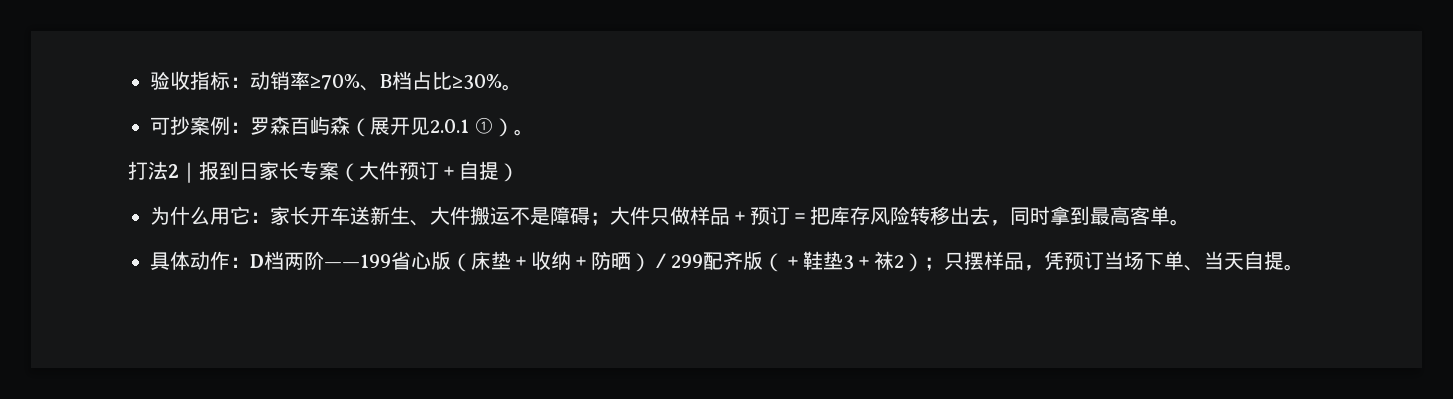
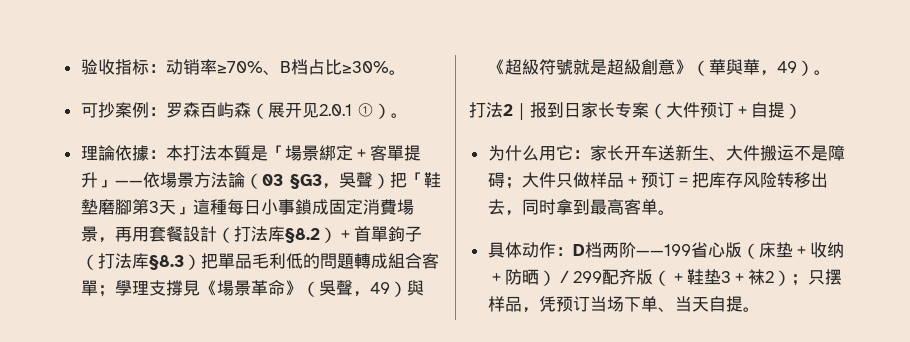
(535, 132) none -> [80,145,421,161] [80,172,441,189] [80,198,414,215] [80,226,422,243] [80,253,439,270] [80,280,424,297] [487,59,831,76] // 理論依據：本打法本質是「場景綁定＋客單提升」——依場景方法論（03 §G3，吳聲）把「鞋墊磨腳第3天」這種每日小事鎖成固定消費場景，再用套餐設計（打法库§8.2）＋首單鉤子（打法库§8.3）把單品毛利低的問題轉成組合客單；學理支撐見《場景革命》（吳聲，49）與《超級符號就是超級創意》（華與華，49）。

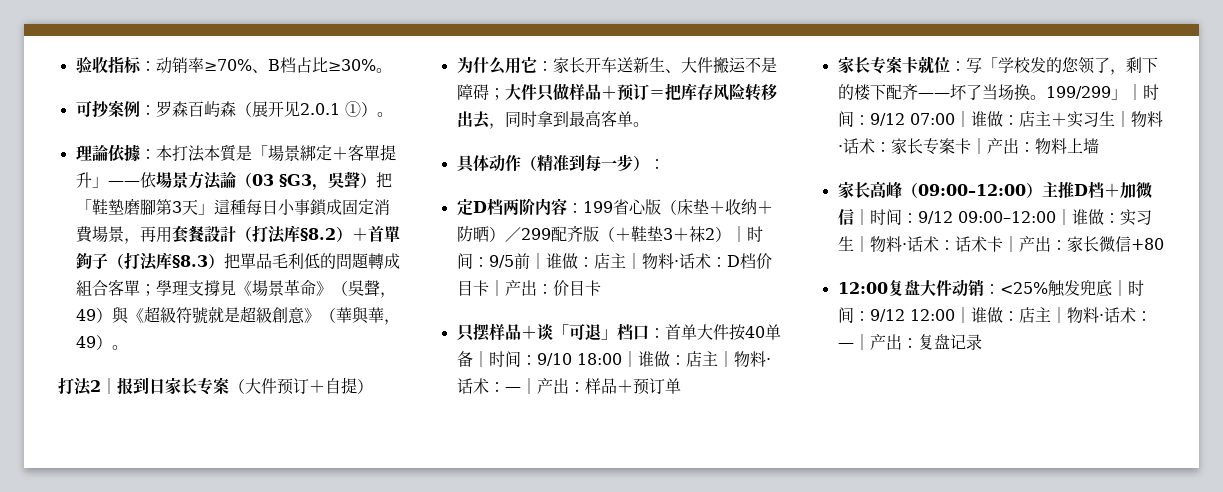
[555,247,573,256] ： -> [520,154,665,171] [456,199,473,216] （精准到每一步）： // 定
[635,244,691,256] ——199 -> [534,198,613,215] 内容：199
[790,269,842,286] [487,296,760,313] ；只摆样品，凭预订当场下单、当天自提。 -> [730,226,763,243] [456,253,772,270] [456,280,601,297] [456,323,781,341] [456,351,771,368] [456,378,681,395] [837,56,1158,75] [837,83,1159,101] [837,111,1163,128] [837,138,1099,155] [837,181,1152,199] [837,209,1152,226] [837,236,1164,253] [837,279,1144,297] [837,307,1152,324] [837,334,982,351] ｜时间：9/5前｜谁做：店主｜物料·话术：D档价目卡｜产出：价目卡 // 只摆样品＋谈「可退」档口：首单大件按40单备｜时间：9/10 18:00｜谁做：店主｜物料·话术：—｜产出：样品＋预订单 // 家长专案卡就位：写「学校发的您领了，剩下的楼下配齐——坏了当场换。199/299」｜时间：9/12 07:00｜谁做：店主＋实习生｜物料·话术：家长专案卡｜产出：物料上墙 // 家长高峰（09:00–12:00）主推D档＋加微信｜时间：9/12 09:00–12:00｜谁做：实习生｜物料·话术：话术卡｜产出：家长微信+80 // 12:00复盘大件动销：<25%触发兜底｜时间：9/12 12:00｜谁做：店主｜物料·话术：—｜产出：复盘记录

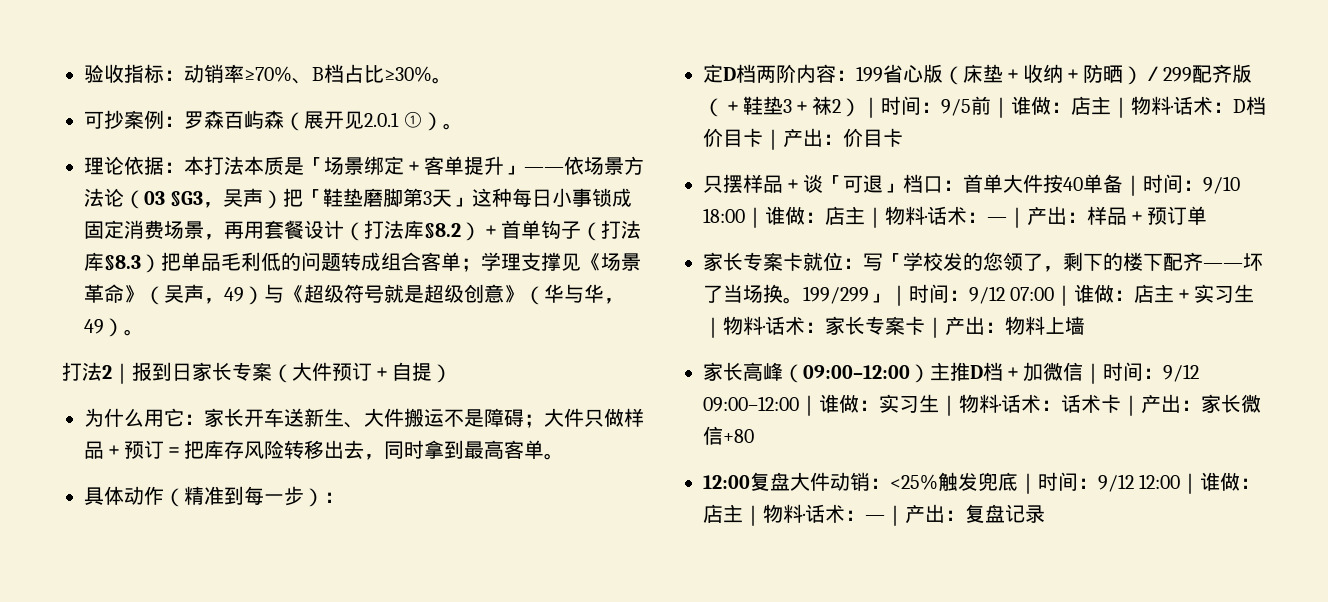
[91,144,140,162] 論依據 -> [104,156,164,175] 论依据
[219,144,380,162] 質是「場景綁定＋客單 -> [264,156,464,175] 质是「场景绑定＋客单
[155,171,236,190] 場景方法論 -> [584,156,644,175] [84,188,124,207] 场景方法论
[327,171,360,189] 吳聲 -> [223,188,264,207] 吴声
[107,198,156,215] 墊磨腳 -> [343,188,404,207] 垫磨脚
[213,199,246,215] 這種 -> [472,188,513,207] 这种
[309,199,327,216] 鎖 -> [592,188,613,207] 锁
[75,226,108,243] 費場 -> [144,220,184,239] 费场
[203,226,236,243] 設計 -> [304,220,344,239] 设计
[383,226,400,243] [75,253,92,269] 單鉤 -> [521,220,561,239] 单钩
[239,253,256,269] 單 -> [181,252,201,271] 单
[335,253,400,270] [75,279,268,296] 問題轉成組合客單；學理支撐見《場 -> [301,252,621,272] 问题转成组合客单；学理支撑见《场
[347,280,396,298] [75,306,384,324] 吳聲，49）與《超級符號就是超級創意》（華與華 -> [164,284,604,305] 吴声，49）与《超级符号就是超级创意》（华与华

